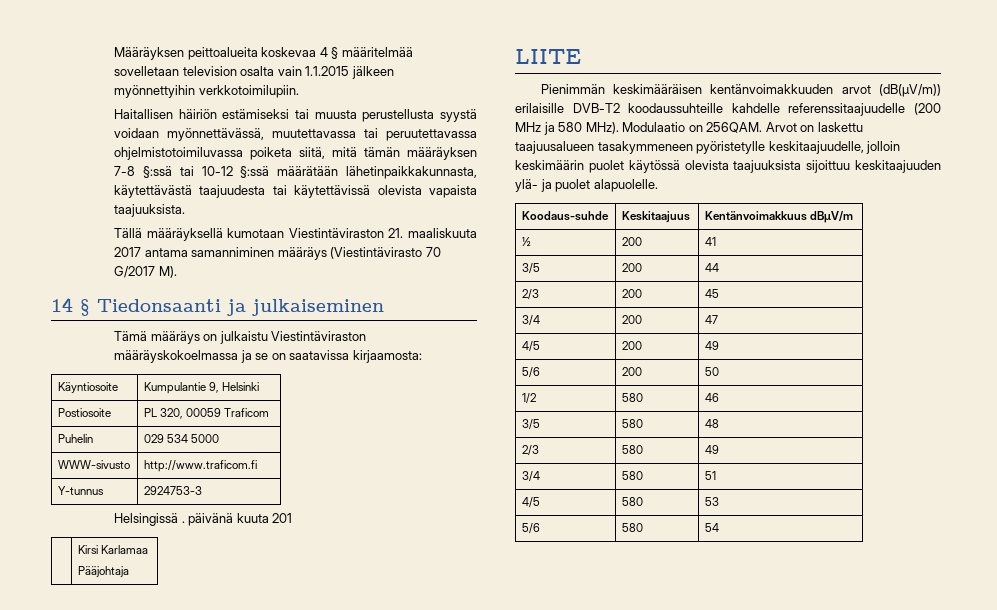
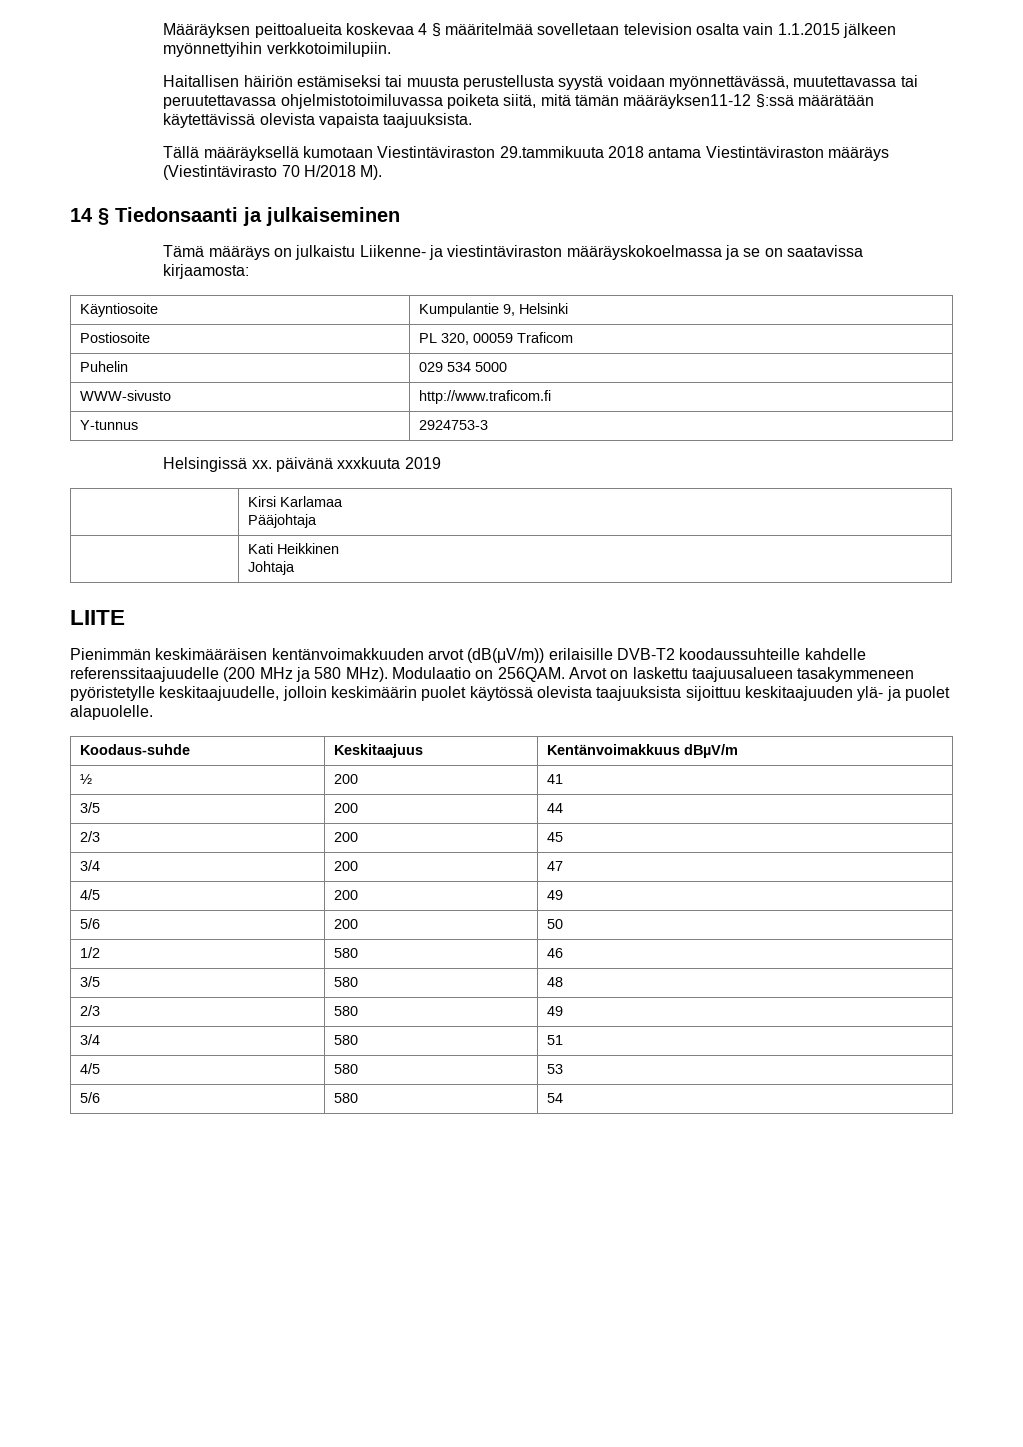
[407,147,478,160] [114,166,477,179] [114,185,287,198] määräyksen 7-8 §:ssä tai 10-12 §:ssä määrätään lähetinpaikkakunnasta, käytettävästä taajuudesta tai -> [623,94,874,109] määräyksen11-12 §:ssä määrätään
[388,228,477,238] [114,247,275,257] 21. maaliskuuta 2017 antama samanniminen -> [499,146,824,158] 29.tammikuuta 2018 antama Viestintäviraston
[114,266,156,278] G/2017 -> [303,165,356,177] H/2018
[271,331,367,341] Viestintäviraston -> [359,245,563,260] Liikenne- ja viestintäviraston
[181,513,293,526] . päivänä kuuta 201 -> [251,457,441,472] xx. päivänä xxxkuuta 2019
(129, 571) none -> [247,543,339,554] [247,561,295,575] // | Kati Heikkinen // Johtaja

